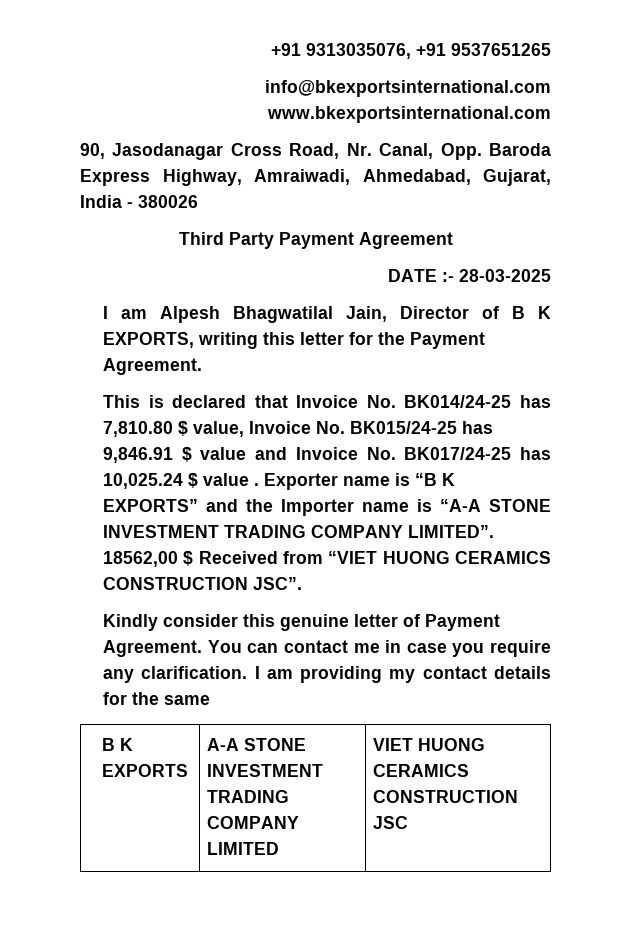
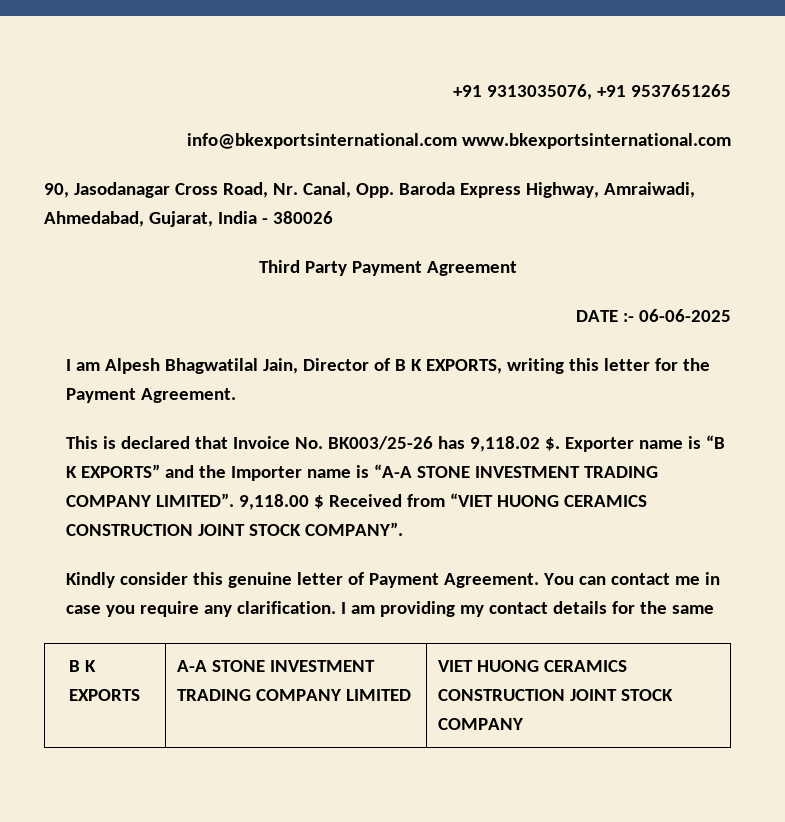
[459,269,551,282] 28-03-2025 -> [639,309,731,322] 06-06-2025
[404,395,551,408] [103,421,494,437] [103,447,551,463] [103,473,260,489] BK014/24-25 has 7,810.80 $ value, Invoice No. BK015/24-25 has 9,846.91 $ value and Invoice No. BK017/24-25 has 10,025.24 $ value . -> [327,436,560,452] BK003/25-26 has 9,118.02 $.
[103,551,179,567] 18562,00 -> [238,494,309,510] 9,118.00
[253,577,303,590] JSC”. -> [197,522,403,536] JOINT STOCK COMPANY”.
[372,816,408,829] JSC -> [569,689,673,701] [437,718,524,730] JOINT STOCK COMPANY

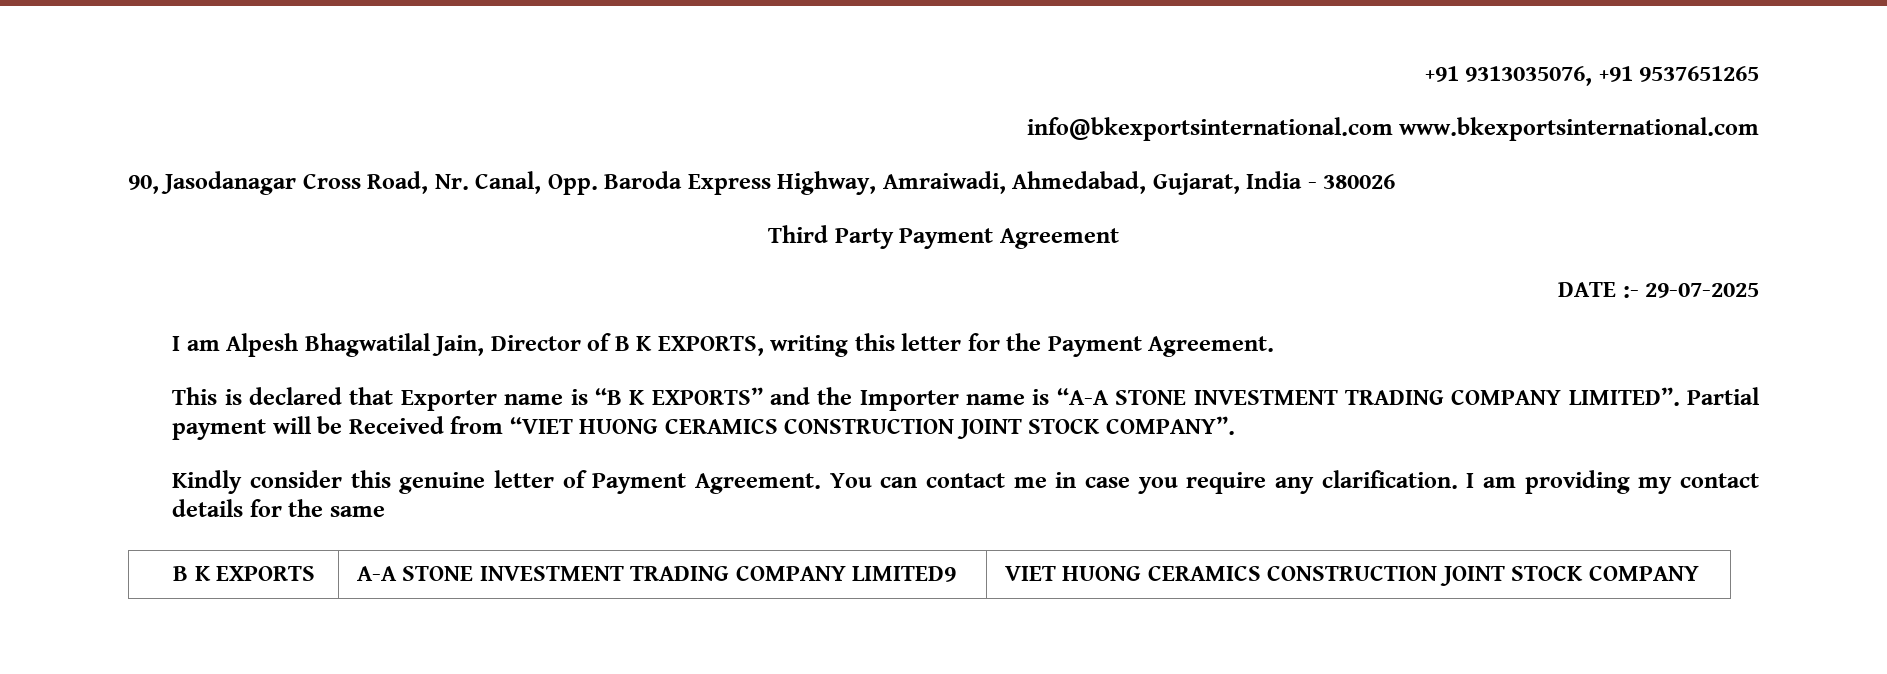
[639,309,731,322] 06-06-2025 -> [1645,283,1759,298] 29-07-2025
[232,436,560,452] Invoice No. BK003/25-26 has 9,118.02 $. -> (394, 396) none
[238,494,324,510] 9,118.00 $ -> [1686,387,1760,405] [172,416,343,440] Partial payment will be
[345,689,411,701] LIMITED -> [852,566,957,582] LIMITED9

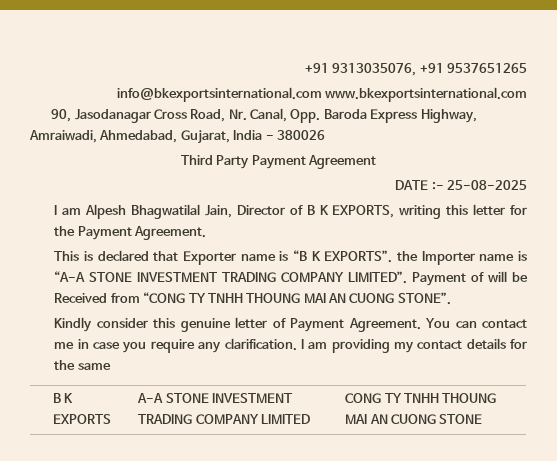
[1645,283,1759,298] 29-07-2025 -> [447,180,527,190] 25-08-2025
[651,387,810,405] EXPORTS” and -> [324,250,393,263] EXPORTS”.
[1686,387,1760,405] [172,419,267,440] Partial payment -> [412,272,485,286] Payment of
[509,416,1235,439] “VIET HUONG CERAMICS CONSTRUCTION JOINT STOCK COMPANY”. -> [143,292,451,305] “CONG TY TNHH THOUNG MAI AN CUONG STONE”.
[852,566,957,582] [1004,566,1699,586] LIMITED9 | VIET HUONG CERAMICS CONSTRUCTION JOINT STOCK COMPANY -> [261,414,311,424] [345,393,497,403] [345,414,483,424] LIMITED | CONG TY TNHH THOUNG MAI AN CUONG STONE

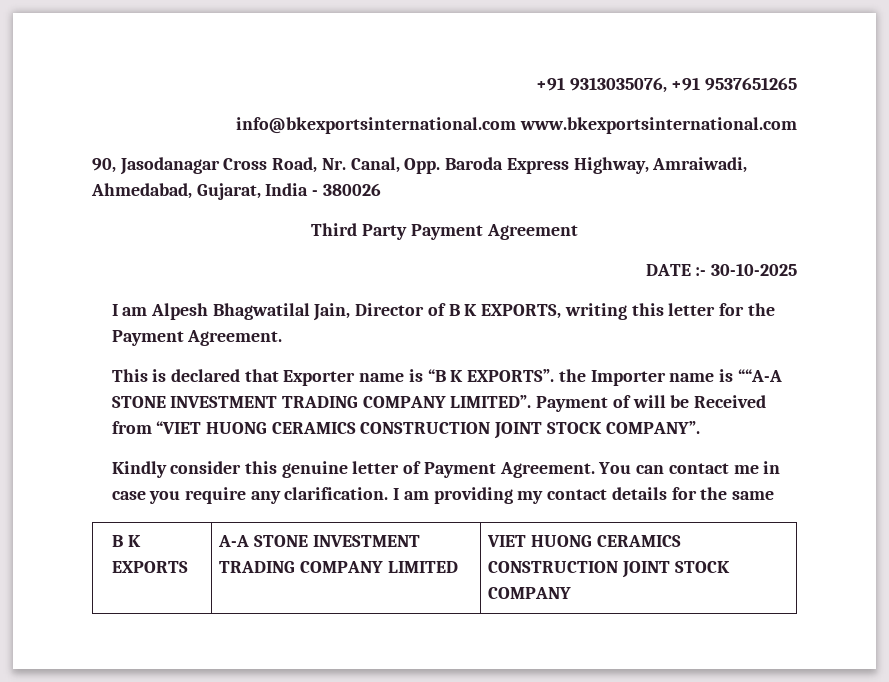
[447,180,527,190] 25-08-2025 -> [711,263,797,276] 30-10-2025
[54,271,86,282] “A-A -> [737,369,782,382] ““A-A
[143,292,451,305] “CONG TY TNHH THOUNG MAI AN CUONG STONE”. -> [156,421,700,439] “VIET HUONG CERAMICS CONSTRUCTION JOINT STOCK COMPANY”.
[345,393,497,403] [345,414,483,424] CONG TY TNHH THOUNG MAI AN CUONG STONE -> [487,535,681,547] [488,561,730,578] [488,587,572,599] VIET HUONG CERAMICS CONSTRUCTION JOINT STOCK COMPANY

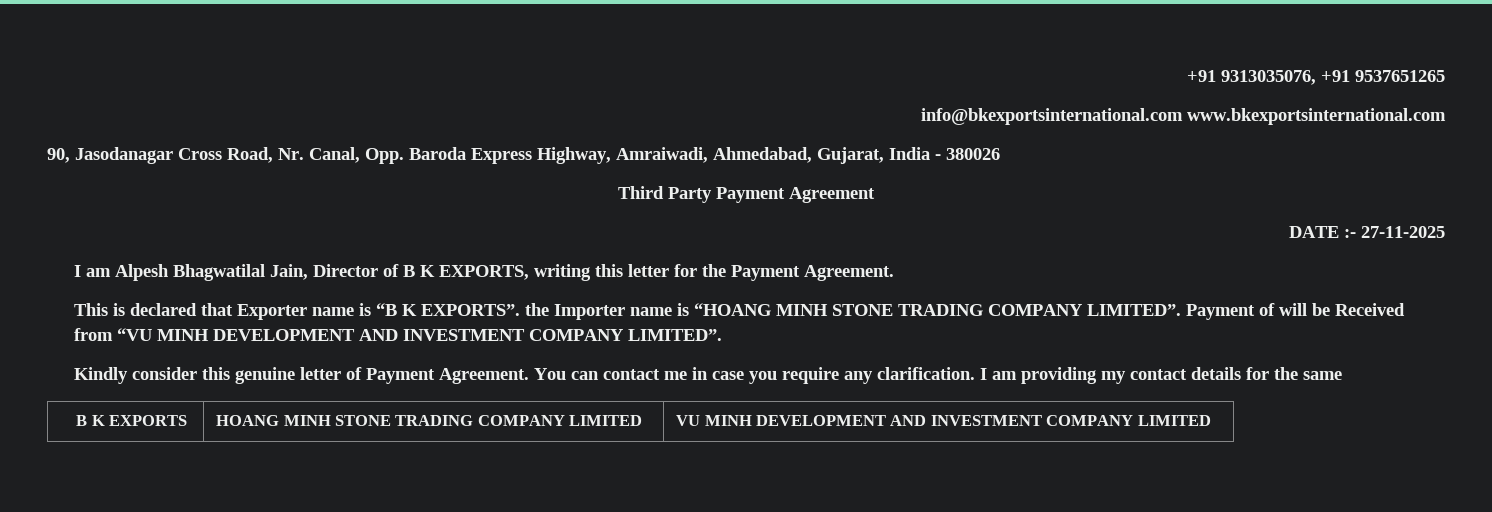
[711,263,797,276] 30-10-2025 -> [1361,226,1445,238] 27-11-2025
[737,369,782,382] [111,396,278,408] ““A-A STONE INVESTMENT -> [694,303,894,316] “HOANG MINH STONE
[156,421,700,439] “VIET HUONG CERAMICS CONSTRUCTION JOINT STOCK COMPANY”. -> [117,328,723,341] “VU MINH DEVELOPMENT AND INVESTMENT COMPANY LIMITED”.
[218,535,420,547] A-A STONE INVESTMENT -> [216,415,391,426] HOANG MINH STONE
[487,535,681,547] [488,561,730,578] [488,587,572,599] VIET HUONG CERAMICS CONSTRUCTION JOINT STOCK COMPANY -> [676,415,1211,426] VU MINH DEVELOPMENT AND INVESTMENT COMPANY LIMITED

